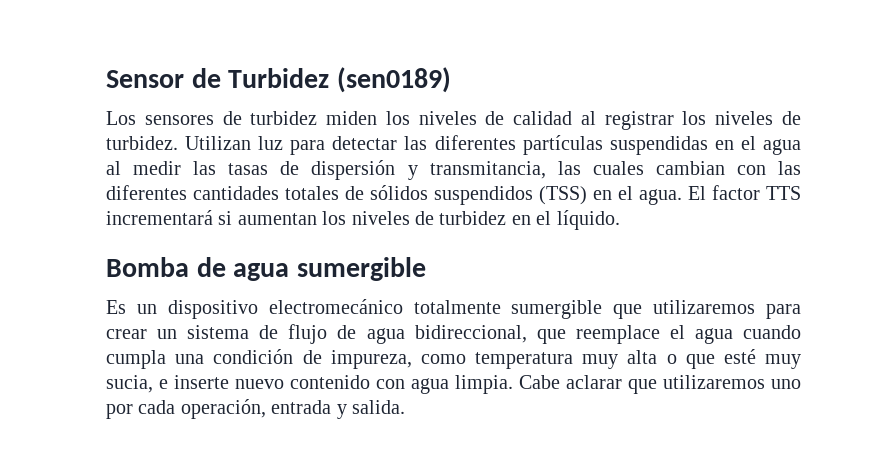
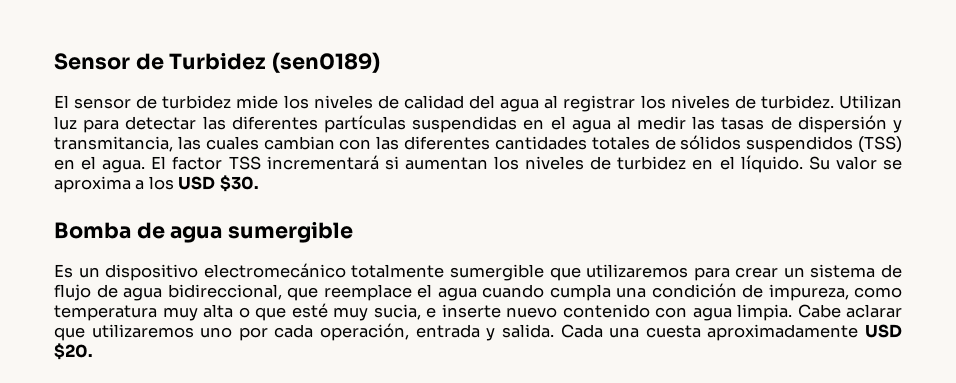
[106,111,378,125] Los sensores de turbidez miden -> [54,95,279,109] El sensor de turbidez mide
(573, 118) none -> [469,95,540,112] del agua
[766,186,801,200] TTS -> [228,156,261,170] TSS
(620, 220) none -> [808,156,902,170] [54,175,259,193] Su valor se aproxima a los USD $30.
(405, 407) none -> [560,324,903,341] [54,343,93,360] Cada una cuesta aproximadamente USD $20.

